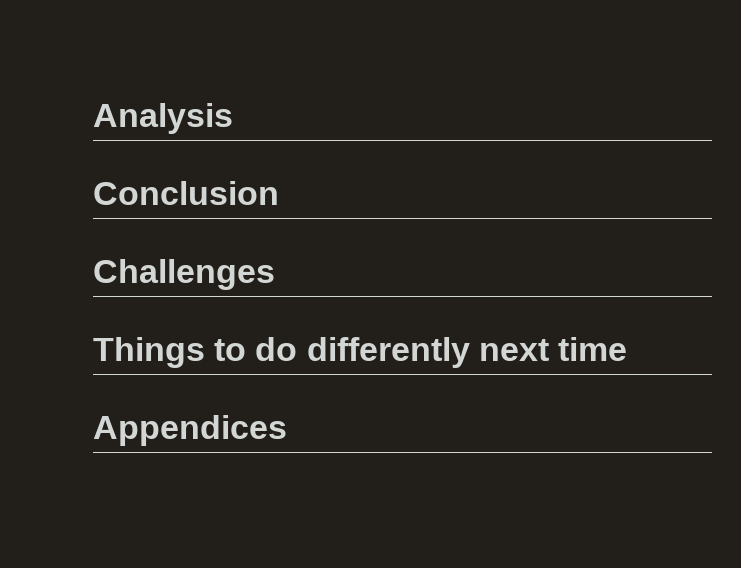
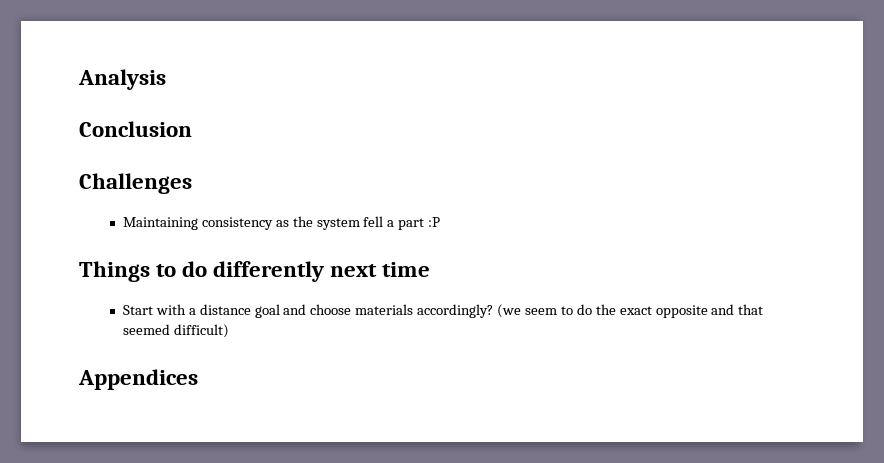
(275, 274) none -> [122,216,441,230] // Maintaining consistency as the system fell a part :P
(627, 349) none -> [122,304,764,318] [122,324,229,338] // Start with a distance goal and choose materials accordingly? (we seem to do the exact opposite and that seemed difficult)

